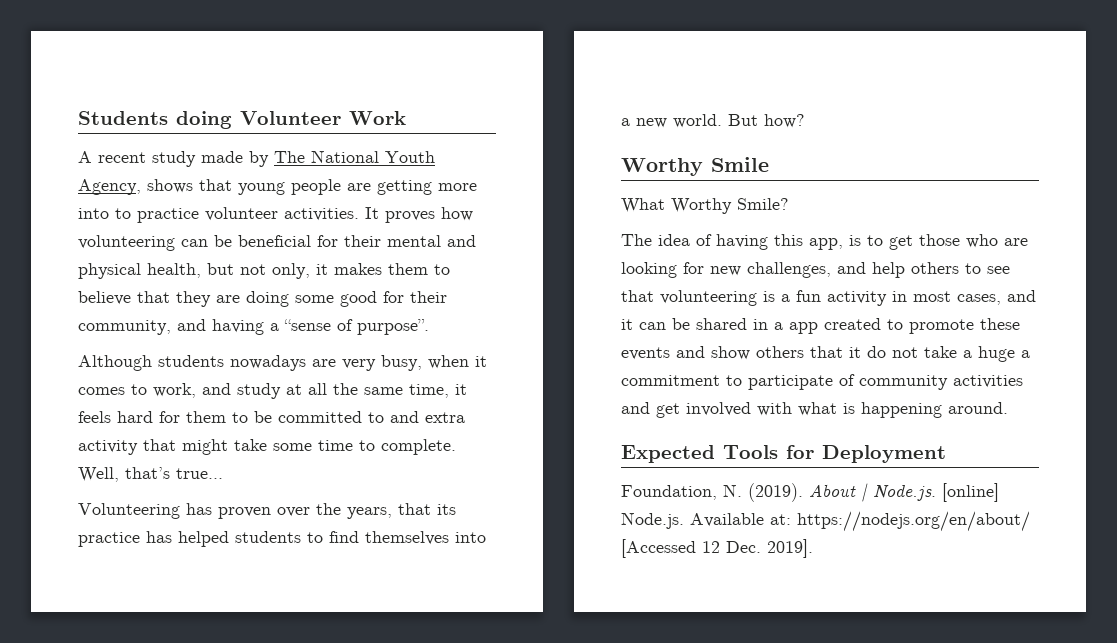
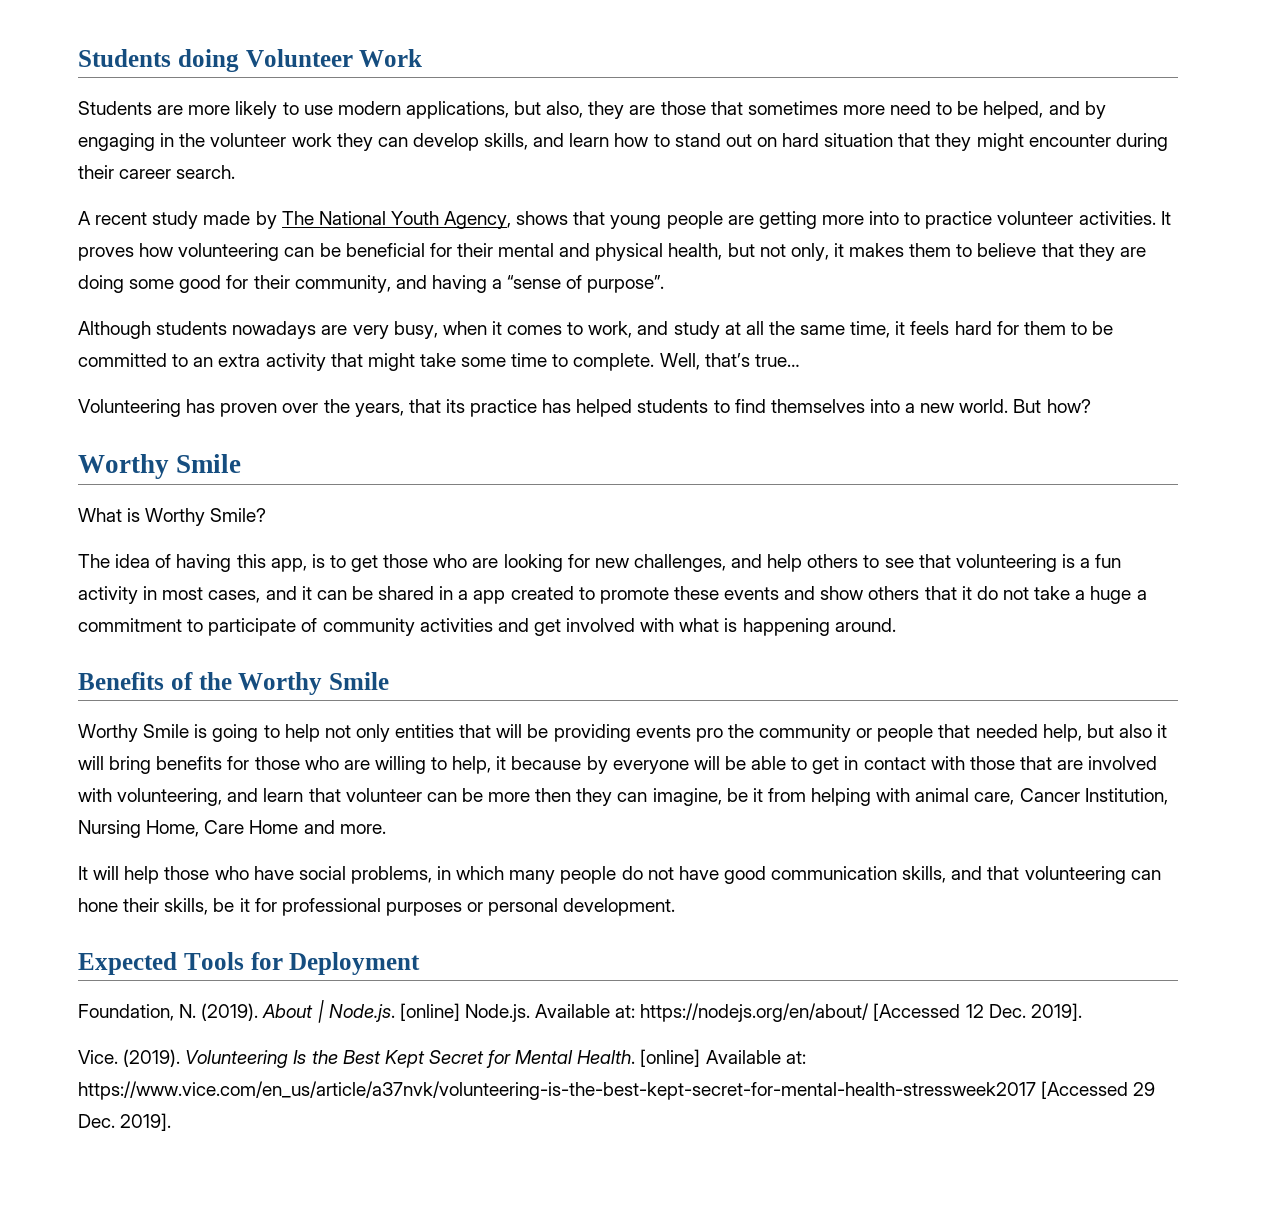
(406, 118) none -> [78,101,1106,119] [78,133,1168,151] [78,165,236,179] // Students are more likely to use modern applications, but also, they are those that sometimes more need to be helped, and by engaging in the volunteer work they can develop skills, and learn how to stand out on hard situation that they might encounter during their career search.
[390,411,419,423] and -> [193,357,214,367] an
(665, 205) none -> [127,508,141,522] is
(1008, 408) none -> [78,672,389,695] [78,724,1168,742] [78,756,1158,774] [78,788,1168,806] [78,820,386,838] [78,866,1161,884] [78,898,676,916] // Benefits of the Worthy Smile // Worthy Smile is going to help not only entities that will be providing events pro the community or people that needed help, but also it will bring benefits for those who are willing to help, it because by everyone will be able to get in contact with those that are involved with volunteering, and learn that volunteer can be more then they can imagine, be it from helping with animal care, Cancer Institution, Nursing Home, Care Home and more. // It will help those who have social problems, in which many people do not have good communication skills, and that volunteering can hone their skills, be it for professional purposes or personal development.
(813, 548) none -> [78,1049,806,1068] [78,1081,1156,1100] [78,1113,172,1131] // Vice. (2019). Volunteering Is the Best Kept Secret for Mental Health. [online] Available at: https://www.vice.com/en_us/article/a37nvk/volunteering-is-the-best-kept-secret-for-mental-health-stressweek2017 [Accessed 29 Dec. 2019].

